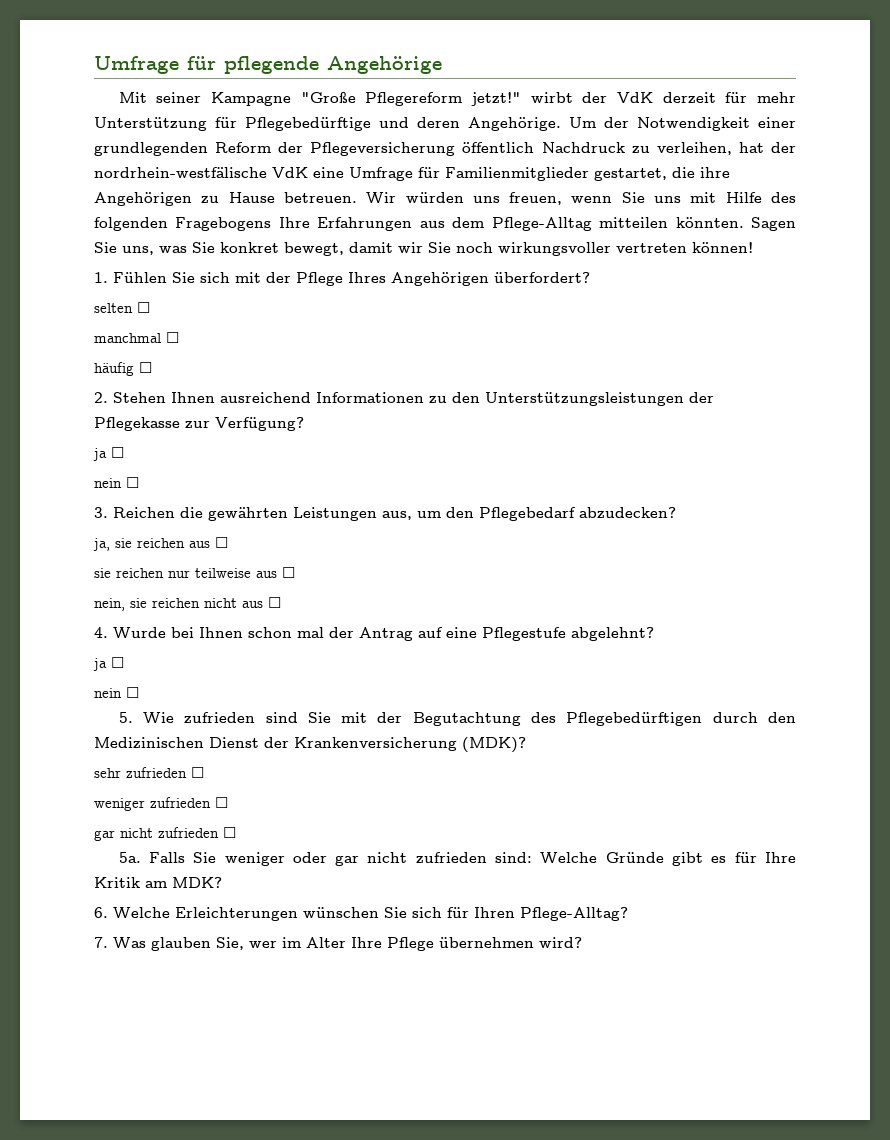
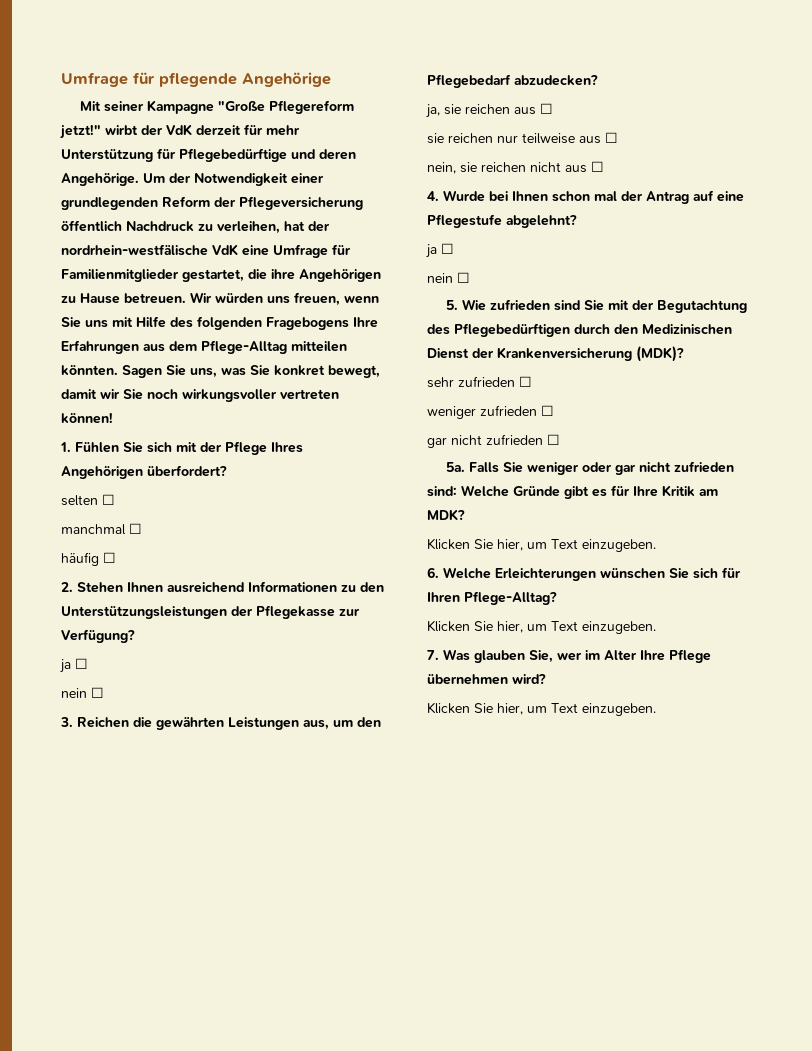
(222, 882) none -> [427,538,656,552] // Klicken Sie hier, um Text einzugeben.
(628, 914) none -> [427,620,656,634] // Klicken Sie hier, um Text einzugeben.
(582, 942) none -> [427,702,656,716] // Klicken Sie hier, um Text einzugeben.

